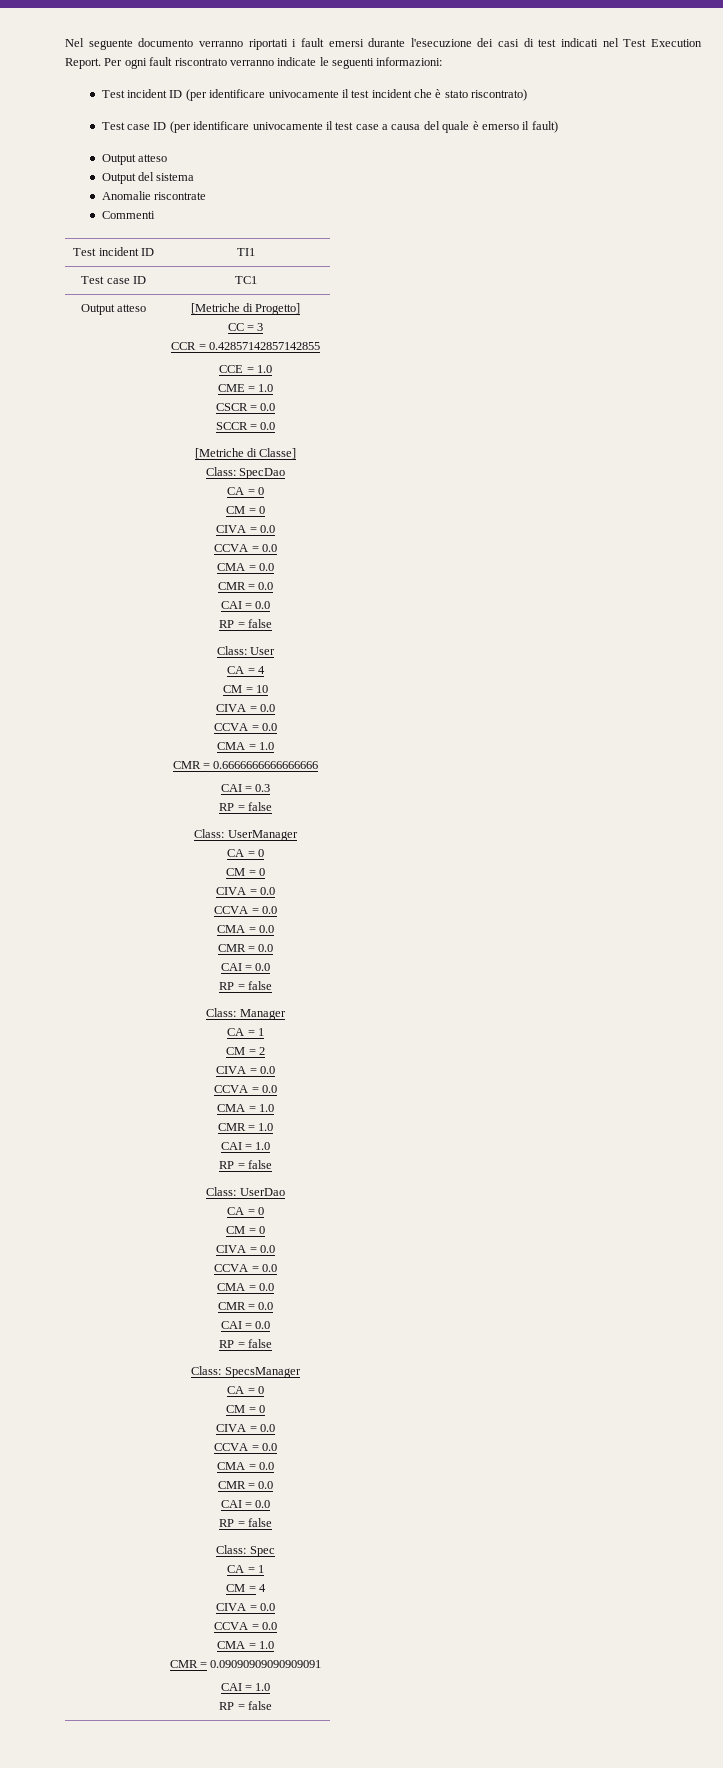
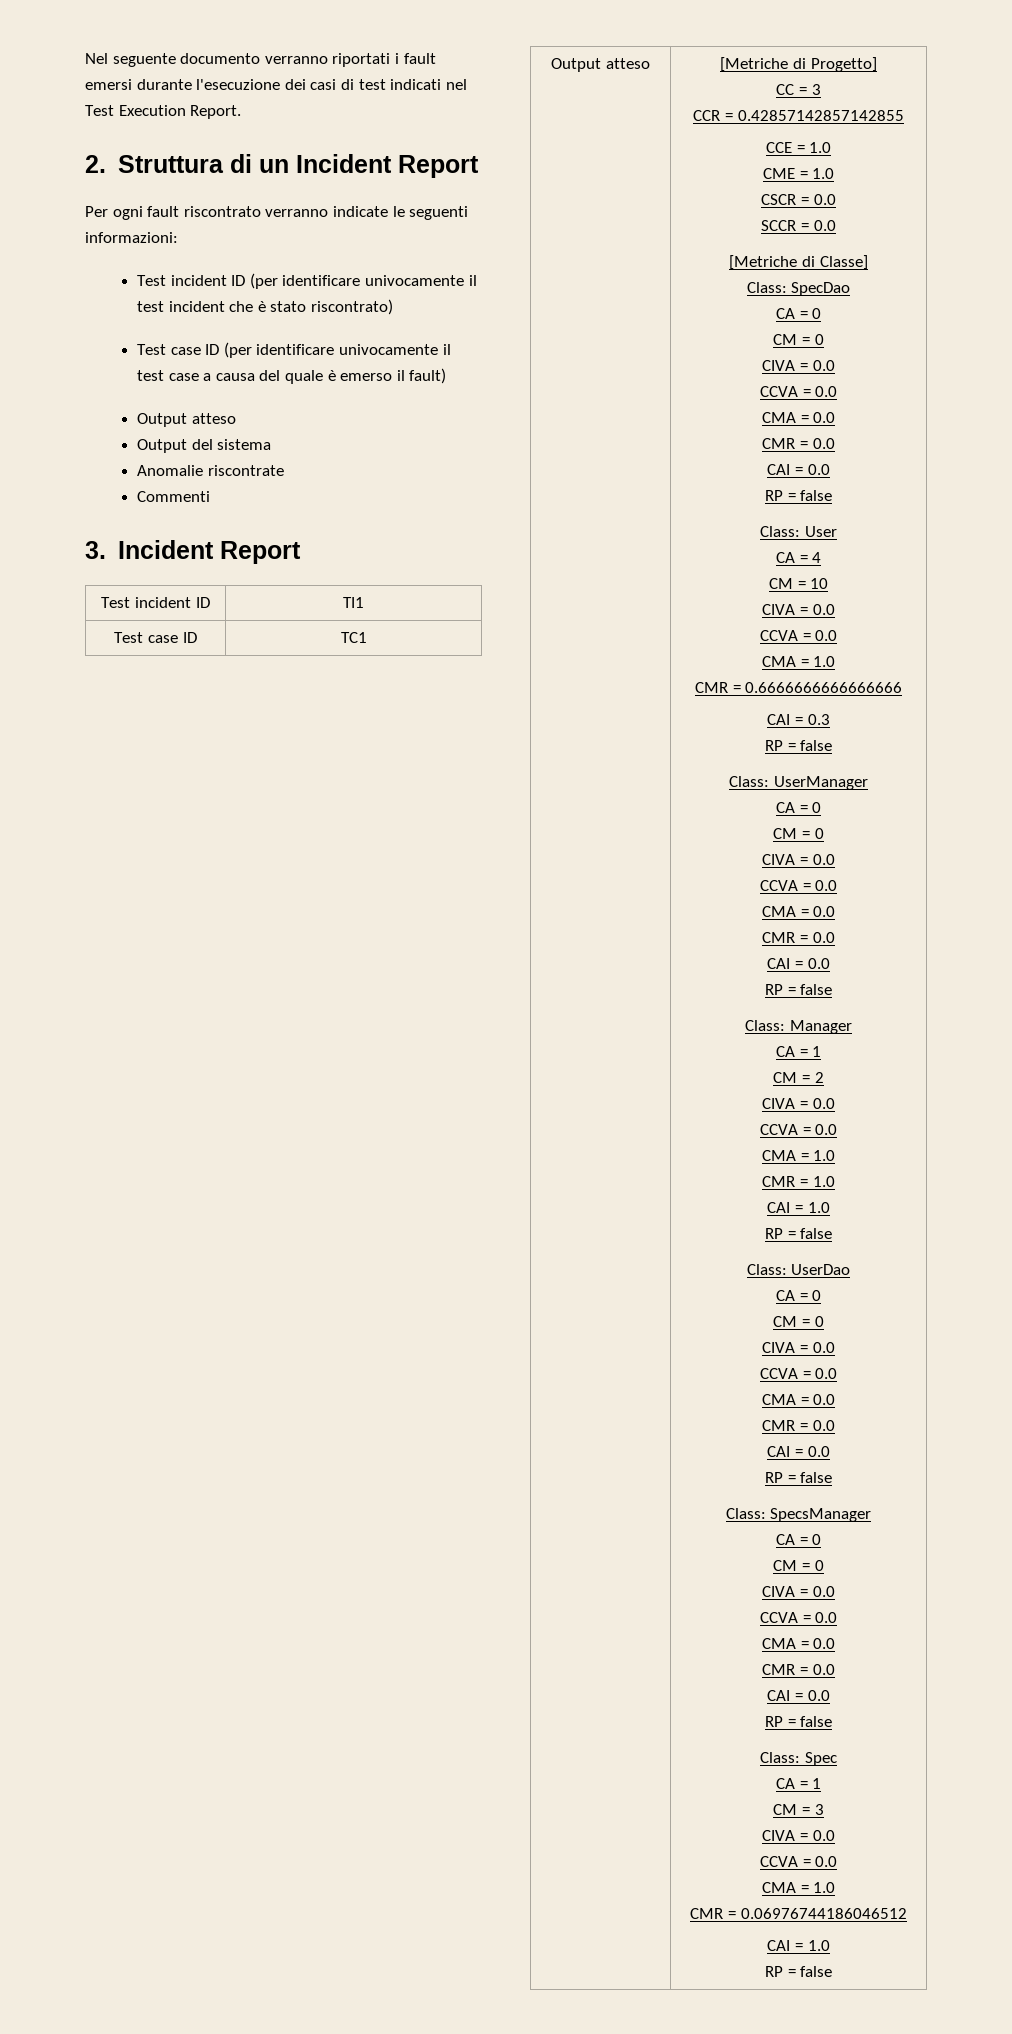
(101, 63) none -> [85,154,480,178] // 2. Struttura di un Incident Report //
(155, 215) none -> [85,540,302,564] // 3. Incident Report
[258,1584,266,1592] 4 -> [814,1804,824,1815] 3
[210,1660,322,1668] 0.09090909090909091 -> [740,1908,907,1919] 0.06976744186046512

